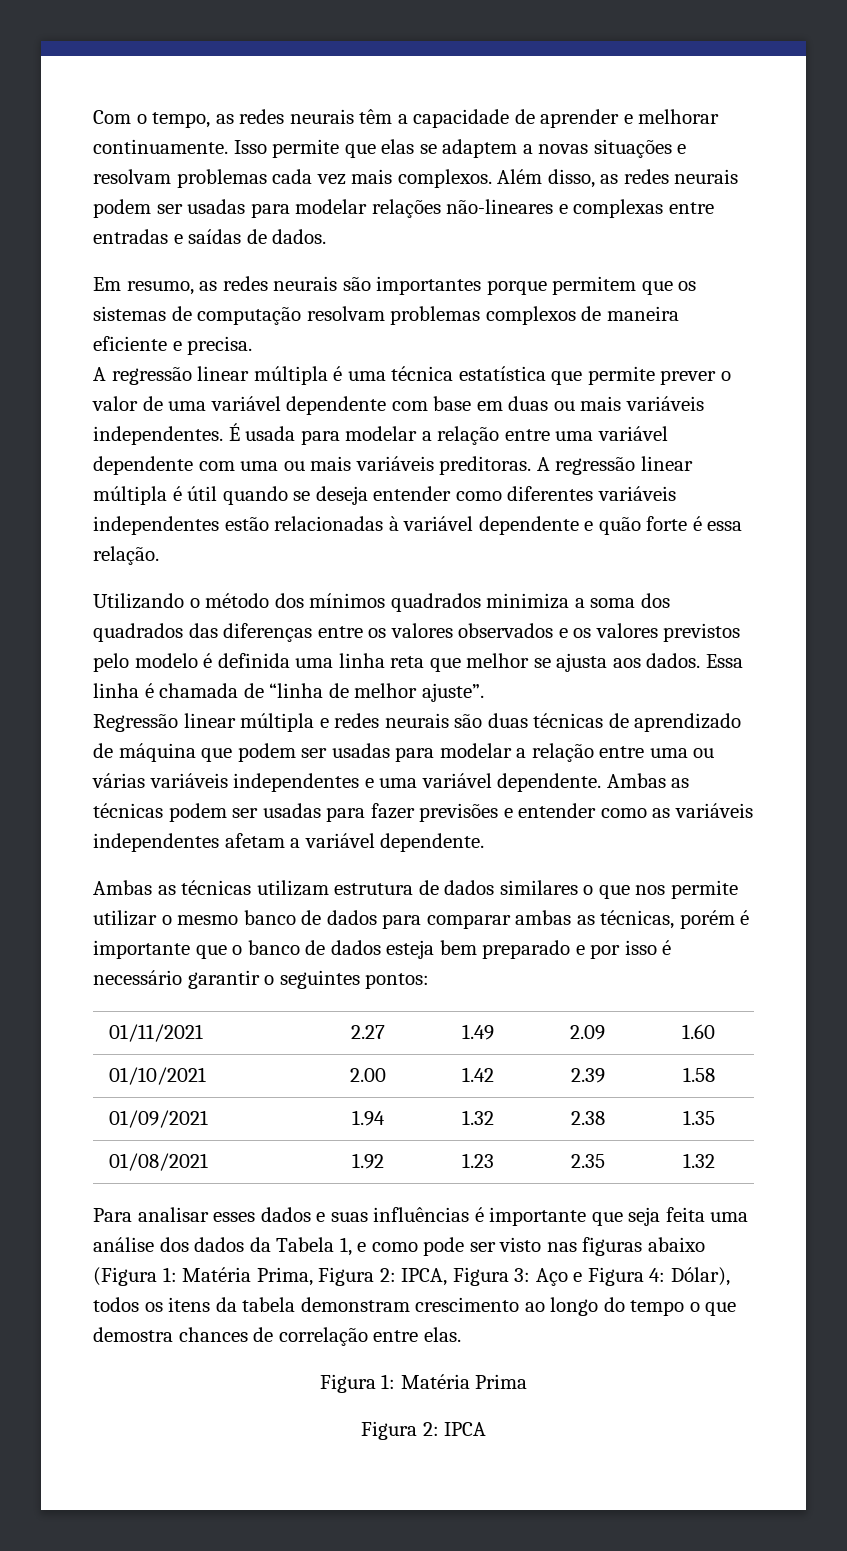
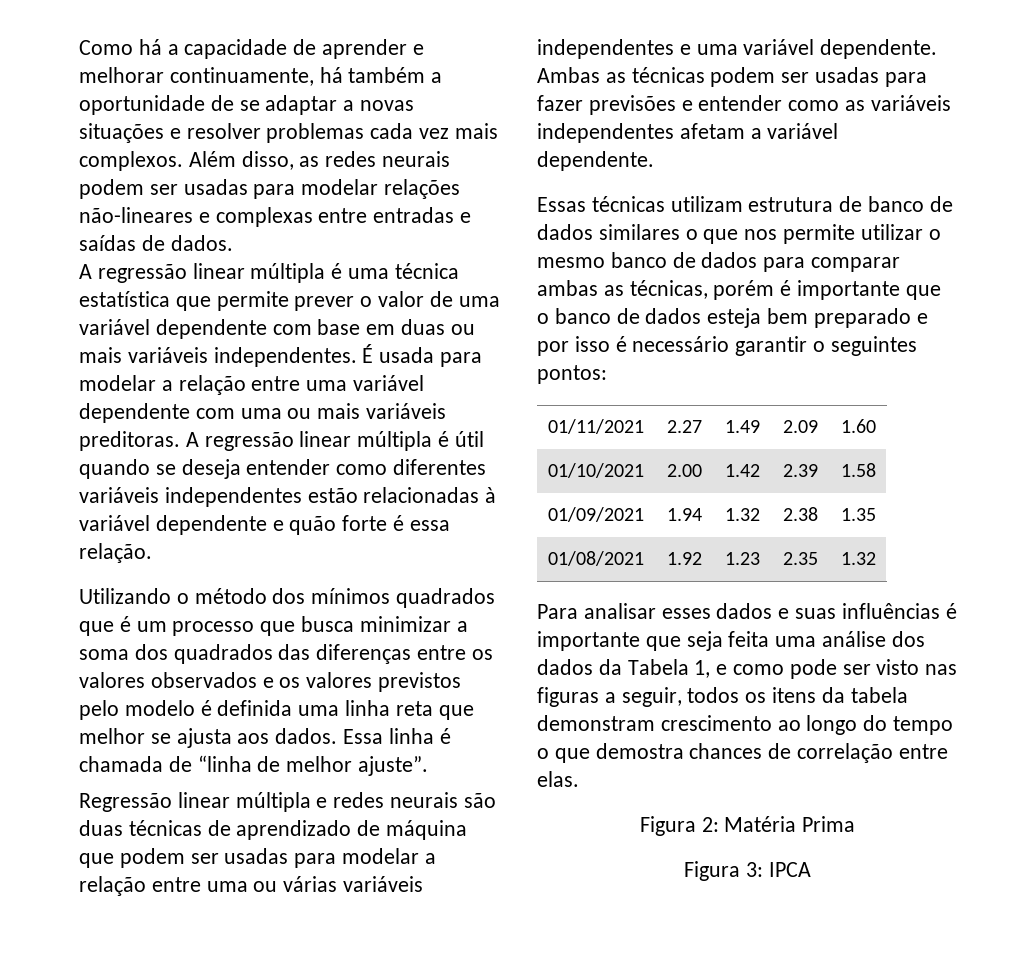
[93,109,393,128] Com o tempo, as redes neurais têm -> [79,39,162,55] Como há
[93,139,518,158] continuamente. Isso permite que elas se adaptem -> [169,67,443,86] [79,95,338,115] continuamente, há também a oportunidade de se adaptar
[93,169,171,184] resolvam -> [186,123,261,139] resolver
[93,276,697,295] [93,306,679,325] [93,336,253,355] // Em resumo, as redes neurais são importantes porque permitem que os sistemas de computação resolvam problemas complexos de maneira eficiente e precisa. -> (233, 243) none
[486,593,570,609] minimiza -> [79,616,451,636] que é um processo que busca minimizar
[93,880,176,895] Ambas as -> [537,197,586,212] Essas
(439, 887) none -> [868,196,953,212] banco de
[647,1237,705,1252] [93,1267,730,1286] abaixo (Figura 1: Matéria Prima, Figura 2: IPCA, Figura 3: Aço e Figura 4: Dólar), -> [604,687,682,707] a seguir,
[381,1374,396,1389] 1: -> [701,817,719,832] 2:
[422,1422,439,1436] 2: -> [746,862,763,877] 3:

